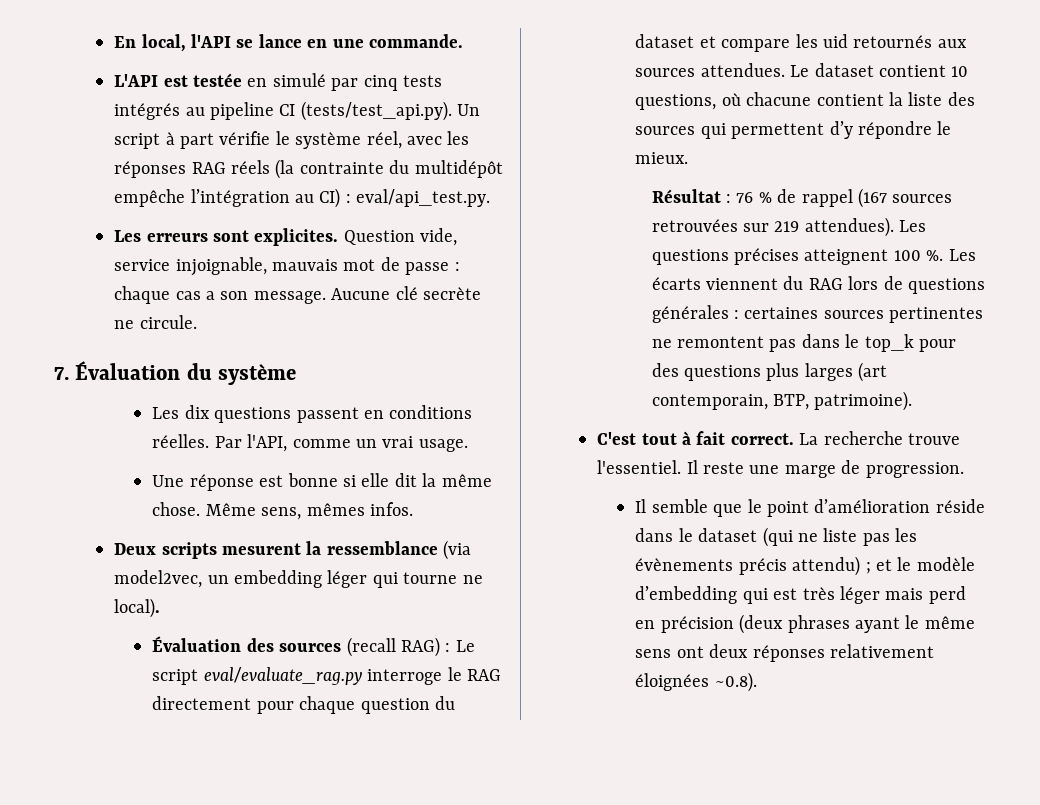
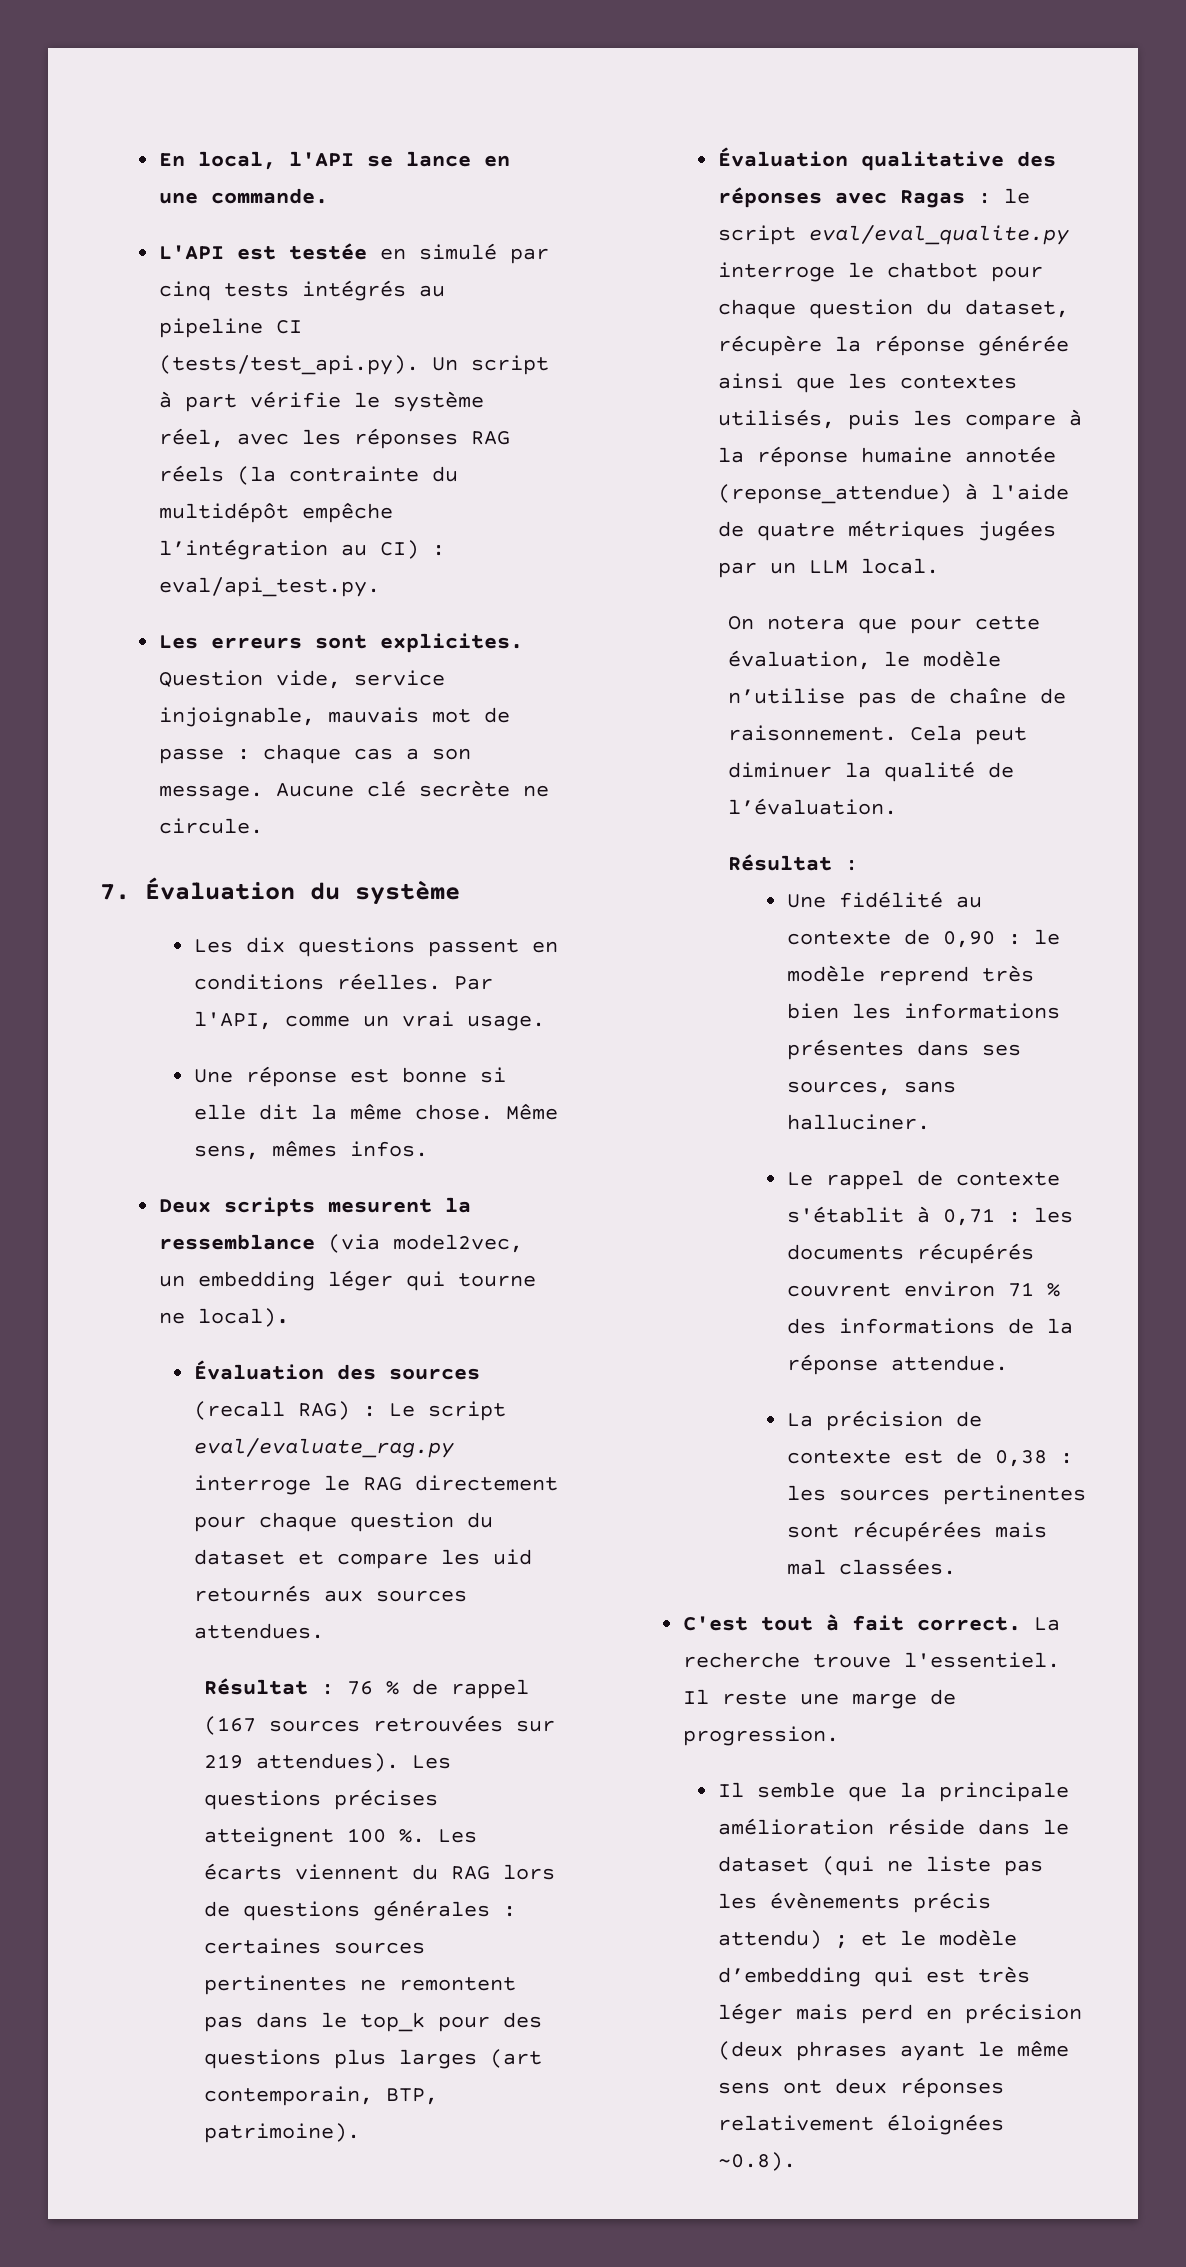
[790,63,969,77] [635,92,975,110] [635,121,952,139] [635,152,689,164] Le dataset contient 10 questions, où chacune contient la liste des sources qui permettent d’y répondre le mieux. -> (324, 1631) none
(913, 401) none -> [717,147,1056,171] [717,187,1030,208] [717,225,1069,245] [717,262,1043,282] [717,299,1069,319] [717,335,1069,356] [717,373,1017,393] [717,409,1082,430] [717,446,1056,467] [717,483,1069,504] [717,520,1056,541] [717,558,939,578] [728,616,1041,634] [728,650,1002,670] [728,688,1067,708] [728,725,1028,745] [728,761,1015,782] [728,798,898,815] [728,854,859,871] [786,891,982,908] [786,929,1060,948] [786,965,1034,986] [786,1003,1060,1019] [786,1039,1021,1060] [786,1081,956,1096] [786,1114,930,1130] [786,1170,1060,1190] [786,1206,1073,1226] [786,1243,1034,1264] [786,1281,1060,1297] [786,1318,1073,1334] [786,1354,1008,1375] [786,1410,982,1431] [786,1448,1073,1467] [786,1485,1086,1505] [786,1521,1047,1542] [786,1558,956,1575] // Évaluation qualitative des réponses avec Ragas : le script eval/eval_qualite.py interroge le chatbot pour chaque question du dataset, récupère la réponse générée ainsi que les contextes utilisés, puis les compare à la réponse humaine annotée (reponse_attendue) à l'aide de quatre métriques jugées par un LLM local. // On notera que pour cette évaluation, le modèle n’utilise pas de chaîne de raisonnement. Cela peut diminuer la qualité de l’évaluation. // Résultat : // Une fidélité au contexte de 0,90 : le modèle reprend très bien les informations présentes dans ses sources, sans halluciner. // Le rappel de contexte s'établit à 0,71 : les documents récupérés couvrent environ 71 % des informations de la réponse attendue. // La précision de contexte est de 0,38 : les sources pertinentes sont récupérées mais mal classées.
[747,499,931,517] le point d’amélioration -> [899,1782,1069,1802] [717,1818,874,1835] la principale amélioration

